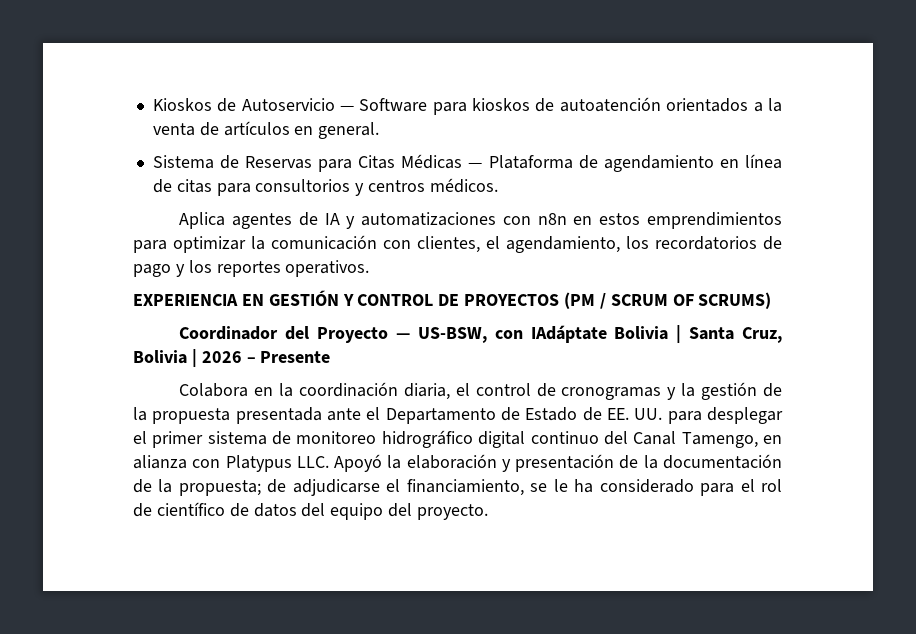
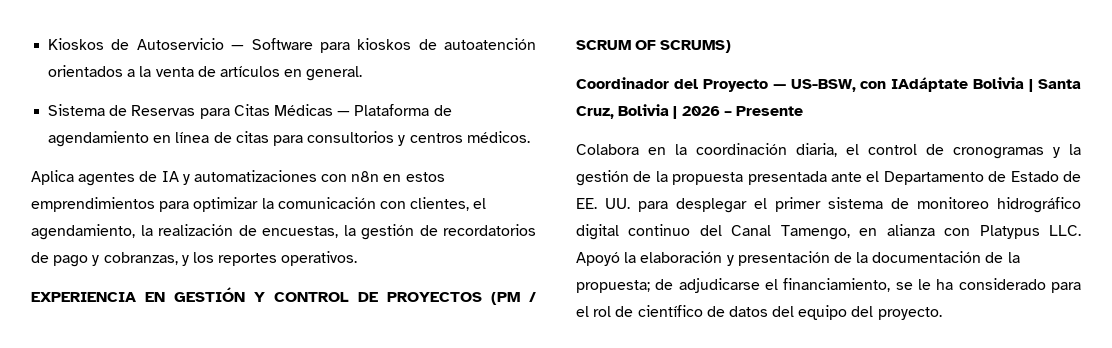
[626,236,649,249] los -> [140,224,438,240] la realización de encuestas, la gestión de
(185, 270) none -> [103,252,189,266] cobranzas, y

